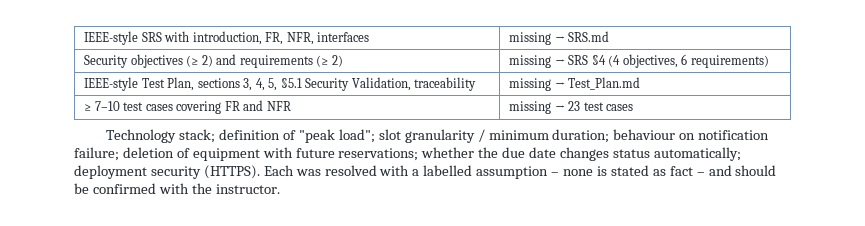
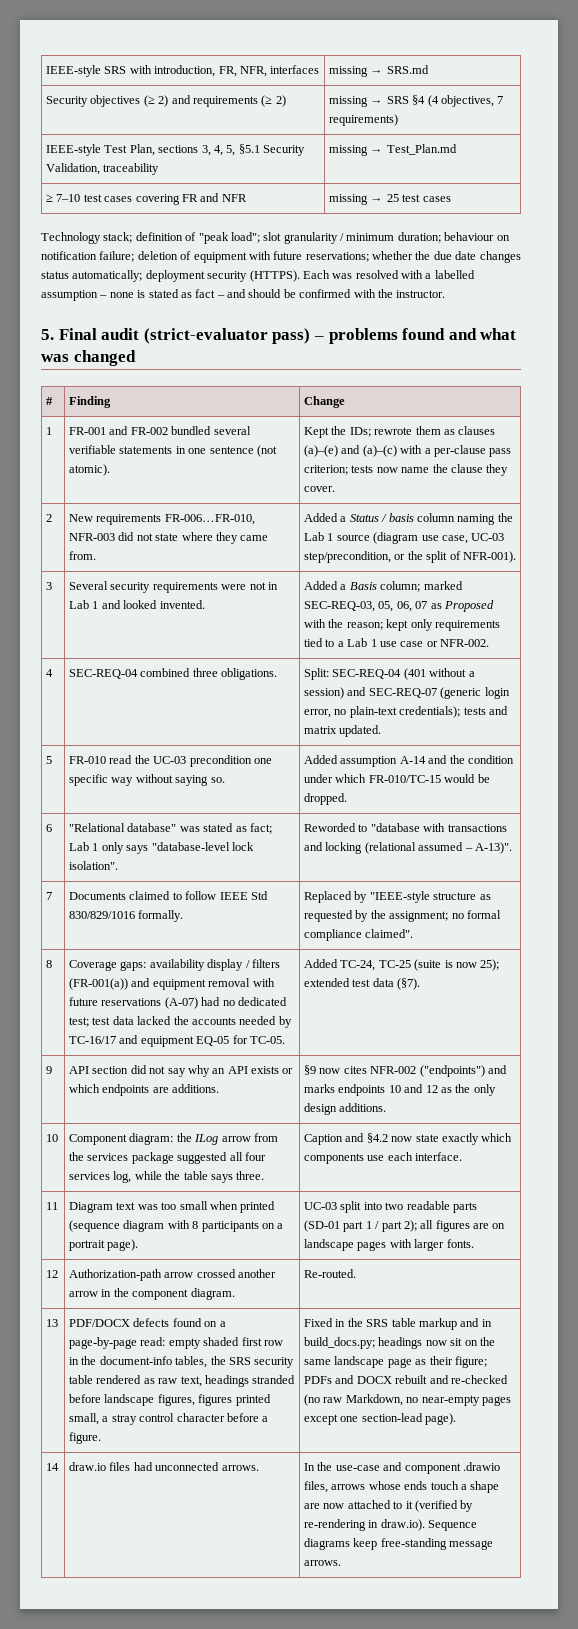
[681,54,688,65] 6 -> [497,96,504,104] 7
[568,101,581,111] 23 -> [386,194,399,202] 25
(280, 189) none -> [41,328,517,344] [41,350,136,366] [46,397,54,405] [69,396,112,408] [304,396,346,408] [46,427,53,435] [69,426,251,435] [69,445,277,457] [69,464,111,476] [304,426,496,438] [304,445,512,457] [304,464,509,476] [304,486,336,492] [46,514,53,522] [69,514,255,525] [69,532,269,544] [69,551,97,560] [304,513,513,525] [304,532,505,544] [304,551,516,563] [46,582,53,590] [69,581,278,593] [69,600,205,609] [304,581,463,592] [304,600,494,612] [304,619,500,631] [304,638,490,647] [46,669,54,677] [69,668,278,680] [304,668,475,680] [304,687,510,699] [304,706,508,718] [304,725,382,737] [46,756,53,764] [69,755,272,767] [69,774,225,786] [304,755,514,767] [304,774,490,783] [304,793,348,805] [46,824,53,832] [69,823,272,834] [69,842,254,854] [69,861,119,870] [304,823,507,832] [304,842,512,854] [46,892,53,900] [69,891,268,900] [69,910,184,922] [304,891,491,903] [304,910,501,922] [304,929,414,941] [46,960,53,968] [69,959,280,971] [69,978,275,990] [69,997,287,1009] [69,1016,292,1028] [69,1035,285,1047] [304,959,500,971] [304,978,421,990] [46,1066,53,1074] [69,1065,294,1077] [69,1084,220,1096] [304,1065,507,1077] [304,1084,496,1096] [304,1103,387,1115] [46,1134,59,1142] [69,1133,278,1145] [69,1152,266,1164] [69,1171,265,1183] [304,1133,513,1145] [304,1152,463,1164] [46,1202,59,1210] [69,1201,276,1213] [69,1220,284,1232] [69,1239,139,1251] [304,1201,477,1213] [304,1220,506,1232] [304,1239,474,1251] [46,1270,59,1278] [69,1269,277,1281] [69,1288,235,1300] [304,1269,357,1278] [46,1319,59,1327] [69,1318,226,1327] [69,1337,283,1349] [69,1356,295,1368] [69,1375,296,1387] [69,1394,271,1406] [69,1413,269,1425] [69,1432,102,1444] [304,1318,492,1330] [304,1337,495,1349] [304,1356,487,1368] [304,1375,508,1384] [304,1394,511,1406] [304,1413,457,1425] [46,1463,60,1471] [69,1462,259,1471] [304,1462,500,1474] [304,1481,500,1493] [304,1500,474,1512] [304,1519,478,1531] [304,1538,494,1550] [304,1560,342,1566] // 5. Final audit (strict-evaluator pass) – problems found and what was changed // # | Finding | Change // 1 | FR-001 and FR-002 bundled several verifiable statements in one sentence (not atomic). | Kept the IDs; rewrote them as clauses (a)–(e) and (a)–(c) with a per-clause pass criterion; tests now name the clause they cover. // 2 | New requirements FR-006…FR-010, NFR-003 did not state where they came from. | Added a Status / basis column naming the Lab 1 source (diagram use case, UC-03 step/precondition, or the split of NFR-001). // 3 | Several security requirements were not in Lab 1 and looked invented. | Added a Basis column; marked SEC-REQ-03, 05, 06, 07 as Proposed with the reason; kept only requirements tied to a Lab 1 use case or NFR-002. // 4 | SEC-REQ-04 combined three obligations. | Split: SEC-REQ-04 (401 without a session) and SEC-REQ-07 (generic login error, no plain-text credentials); tests and matrix updated. // 5 | FR-010 read the UC-03 precondition one specific way without saying so. | Added assumption A-14 and the condition under which FR-010/TC-15 would be dropped. // 6 | "Relational database" was stated as fact; Lab 1 only says "database-level lock isolation". | Reworded to "database with transactions and locking (relational assumed – A-13)". // 7 | Documents claimed to follow IEEE Std 830/829/1016 formally. | Replaced by "IEEE-style structure as requested by the assignment; no formal compliance claimed". // 8 | Coverage gaps: availability display / filters (FR-001(a)) and equipment removal with future reservations (A-07) had no dedicated test; test data lacked the accounts needed by TC-16/17 and equipment EQ-05 for TC-05. | Added TC-24, TC-25 (suite is now 25); extended test data (§7). // 9 | API section did not say why an API exists or which endpoints are additions. | §9 now cites NFR-002 ("endpoints") and marks endpoints 10 and 12 as the only design additions. // 10 | Component diagram: the ILog arrow from the services package suggested all four services log, while the table says three. | Caption and §4.2 now state exactly which components use each interface. // 11 | Diagram text was too small when printed (sequence diagram with 8 participants on a portrait page). | UC-03 split into two readable parts (SD-01 part 1 / part 2); all figures are on landscape pages with larger fonts. // 12 | Authorization-path arrow crossed another arrow in the component diagram. | Re-routed. // 13 | PDF/DOCX defects found on a page-by-page read: empty shaded first row in the document-info tables, the SRS security table rendered as raw text, headings stranded before landscape figures, figures printed small, a stray control character before a figure. | Fixed in the SRS table markup and in build_docs.py; headings now sit on the same landscape page as their figure; PDFs and DOCX rebuilt and re-checked (no raw Markdown, no near-empty pages except one section-lead page). // 14 | draw.io files had unconnected arrows. | In the use-case and component .drawio files, arrows whose ends touch a shape are now attached to it (verified by re-rendering in draw.io). Sequence diagrams keep free-standing message arrows.

